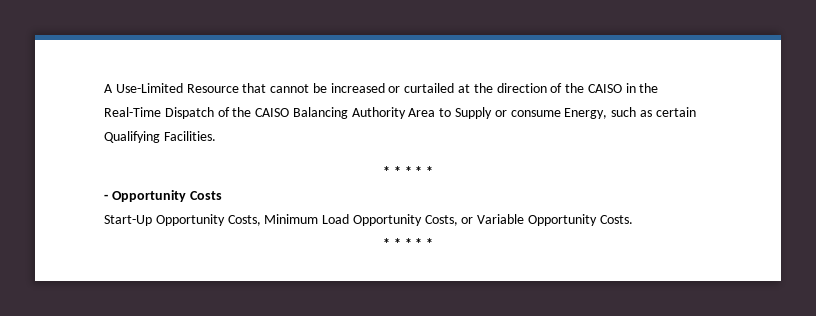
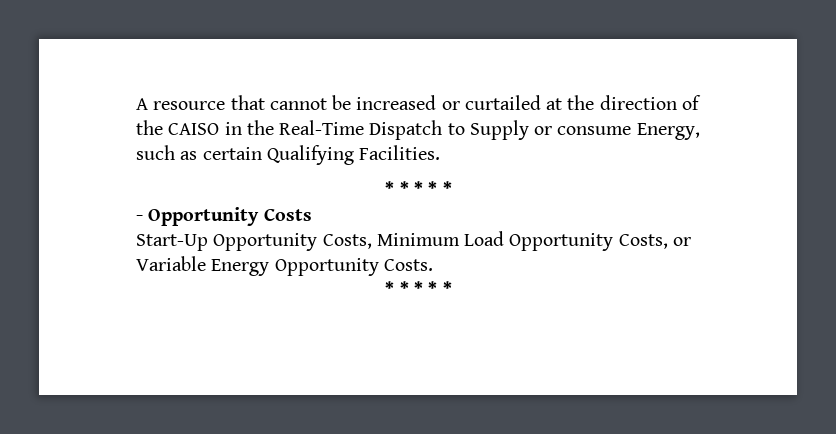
[115,83,239,93] Use-Limited Resource -> [153,101,226,110] resource
[217,107,436,119] of the CAISO Balancing Authority Area -> (443, 130) none
(525, 219) none -> [211,259,270,276] Energy

